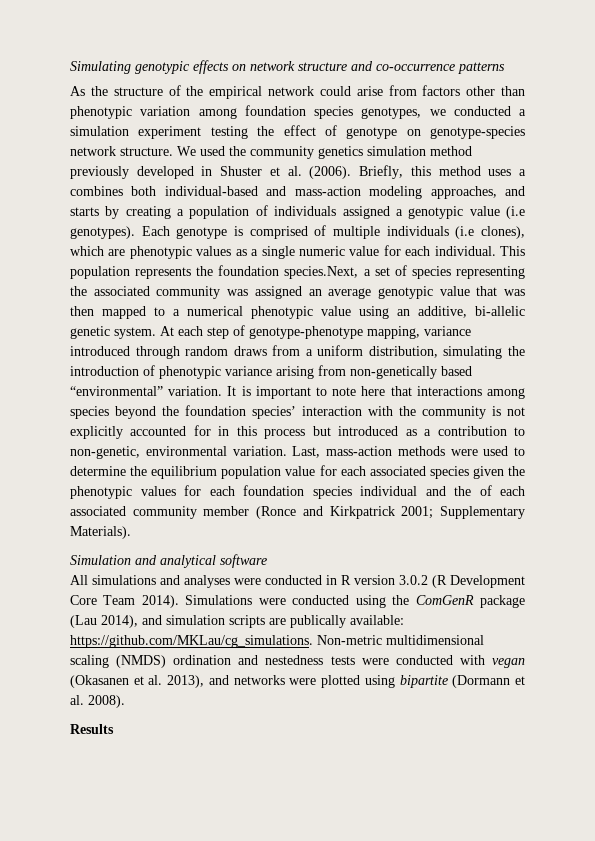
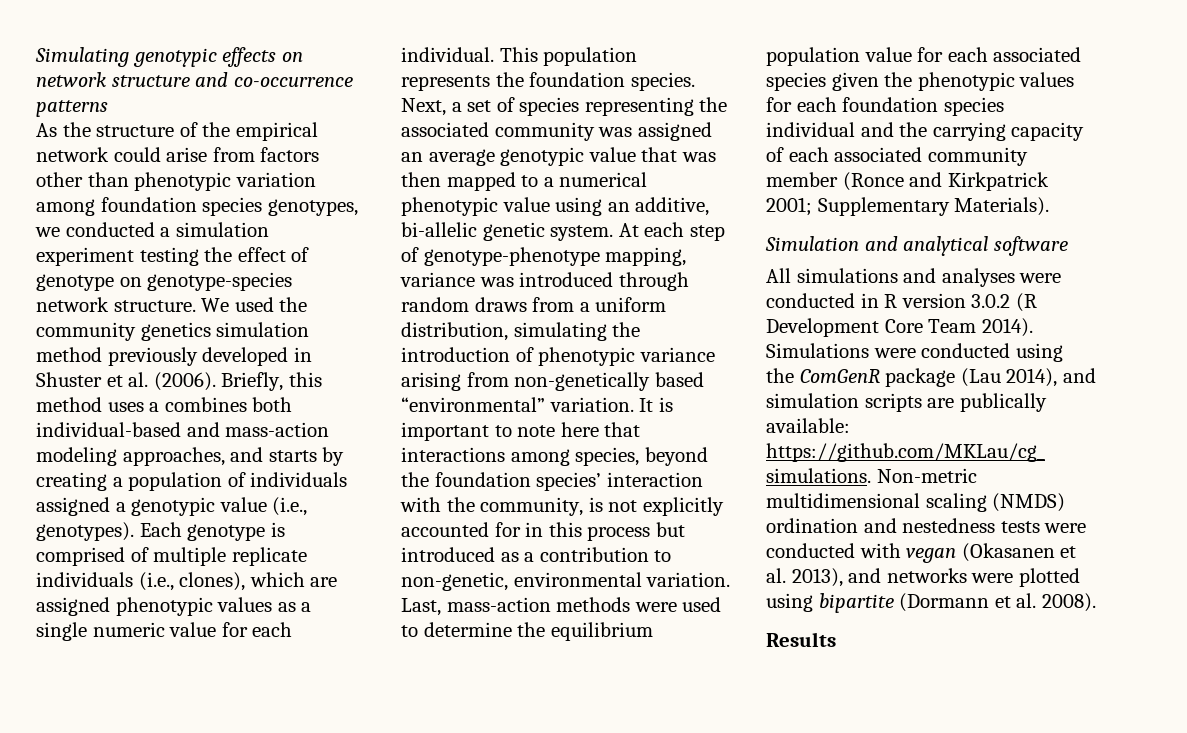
[506,206,525,219] (i.e -> [272,497,308,516] (i.e.,
[386,226,475,239] individuals (i.e -> [231,547,307,566] [36,572,174,591] replicate individuals (i.e.,
(126, 252) none -> [36,597,110,616] assigned
[284,266,359,279] species.Next, -> [630,72,695,91] [401,98,446,116] species. Next,
(471, 331) none -> [479,277,514,287] was
[70,406,109,419] species -> [575,447,640,466] species,
[422,406,486,419] community -> [480,497,584,516] community,
(471, 491) none -> [932,122,1085,141] carrying capacity

